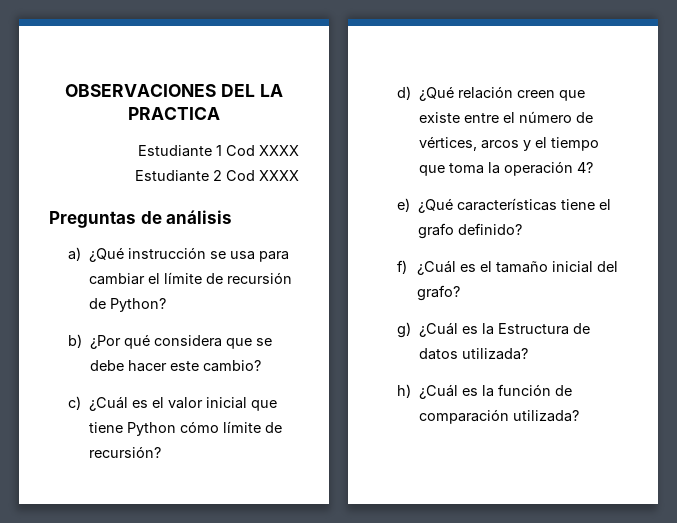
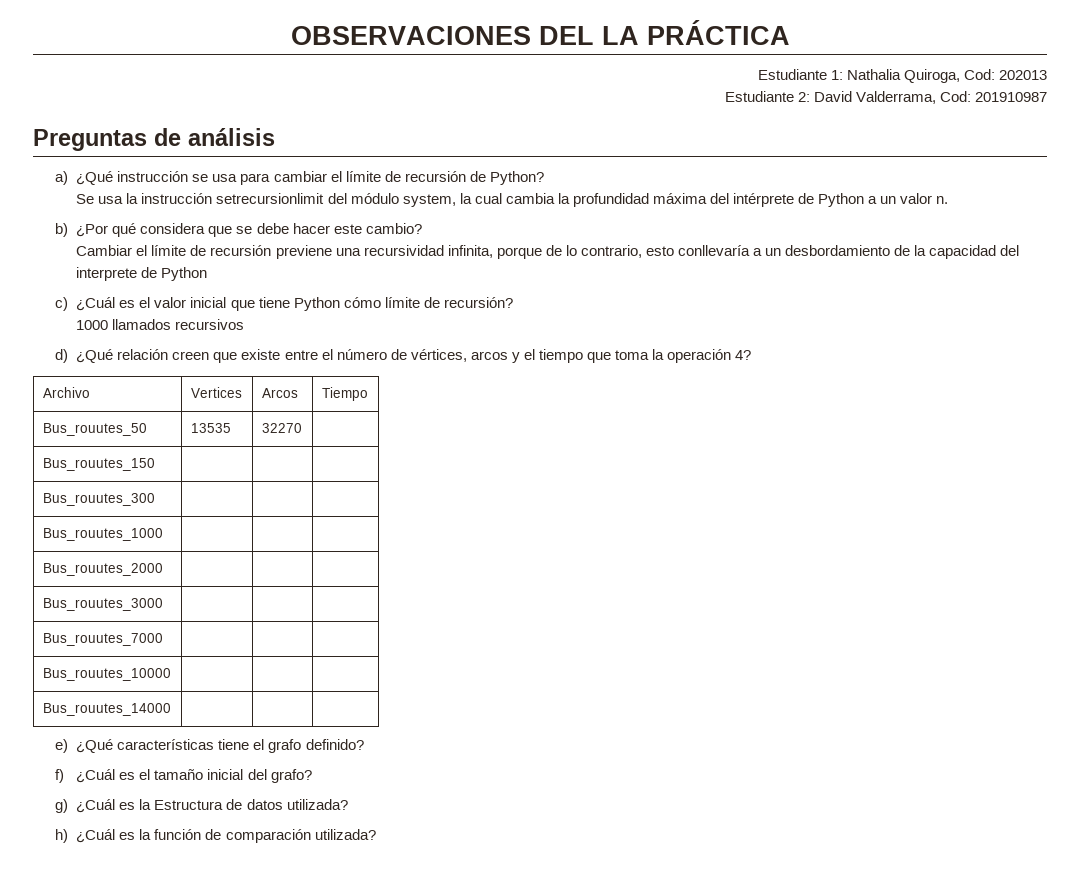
[128,107,220,120] [138,145,299,157] [135,170,299,182] PRACTICA // Estudiante 1 Cod XXXX // Estudiante 2 Cod XXXX -> [646,20,790,45] [757,69,1047,83] [724,91,1047,104] PRÁCTICA // Estudiante 1: Nathalia Quiroga, Cod: 202013 // Estudiante 2: David Valderrama, Cod: 201910987
(166, 305) none -> [76,193,949,207] // Se usa la instrucción setrecursionlimit del módulo system, la cual cambia la profundidad máxima del intérprete de Python a un valor n.
(261, 366) none -> [76,245,1020,259] [76,267,208,281] // Cambiar el límite de recursión previene una recursividad infinita, porque de lo contrario, esto conllevaría a un desbordamiento de la capacidad del interprete de Python
(161, 452) none -> [76,319,245,330] // 1000 llamados recursivos
(593, 167) none -> [42,387,90,398] [190,387,242,398] [261,388,298,398] [321,387,368,401] [42,423,147,436] [190,423,231,433] [261,423,302,433] [42,458,155,471] [42,493,155,506] [42,528,163,541] [42,563,163,576] [42,598,163,611] [42,633,163,646] [42,668,171,681] [42,703,171,716] // Archivo | Vertices | Arcos | Tiempo // Bus_rouutes_50 | 13535 | 32270 | // Bus_rouutes_150 | | | // Bus_rouutes_300 | | | // Bus_rouutes_1000 | | | // Bus_rouutes_2000 | | | // Bus_rouutes_3000 | | | // Bus_rouutes_7000 | | | // Bus_rouutes_10000 | | | // Bus_rouutes_14000 | | |

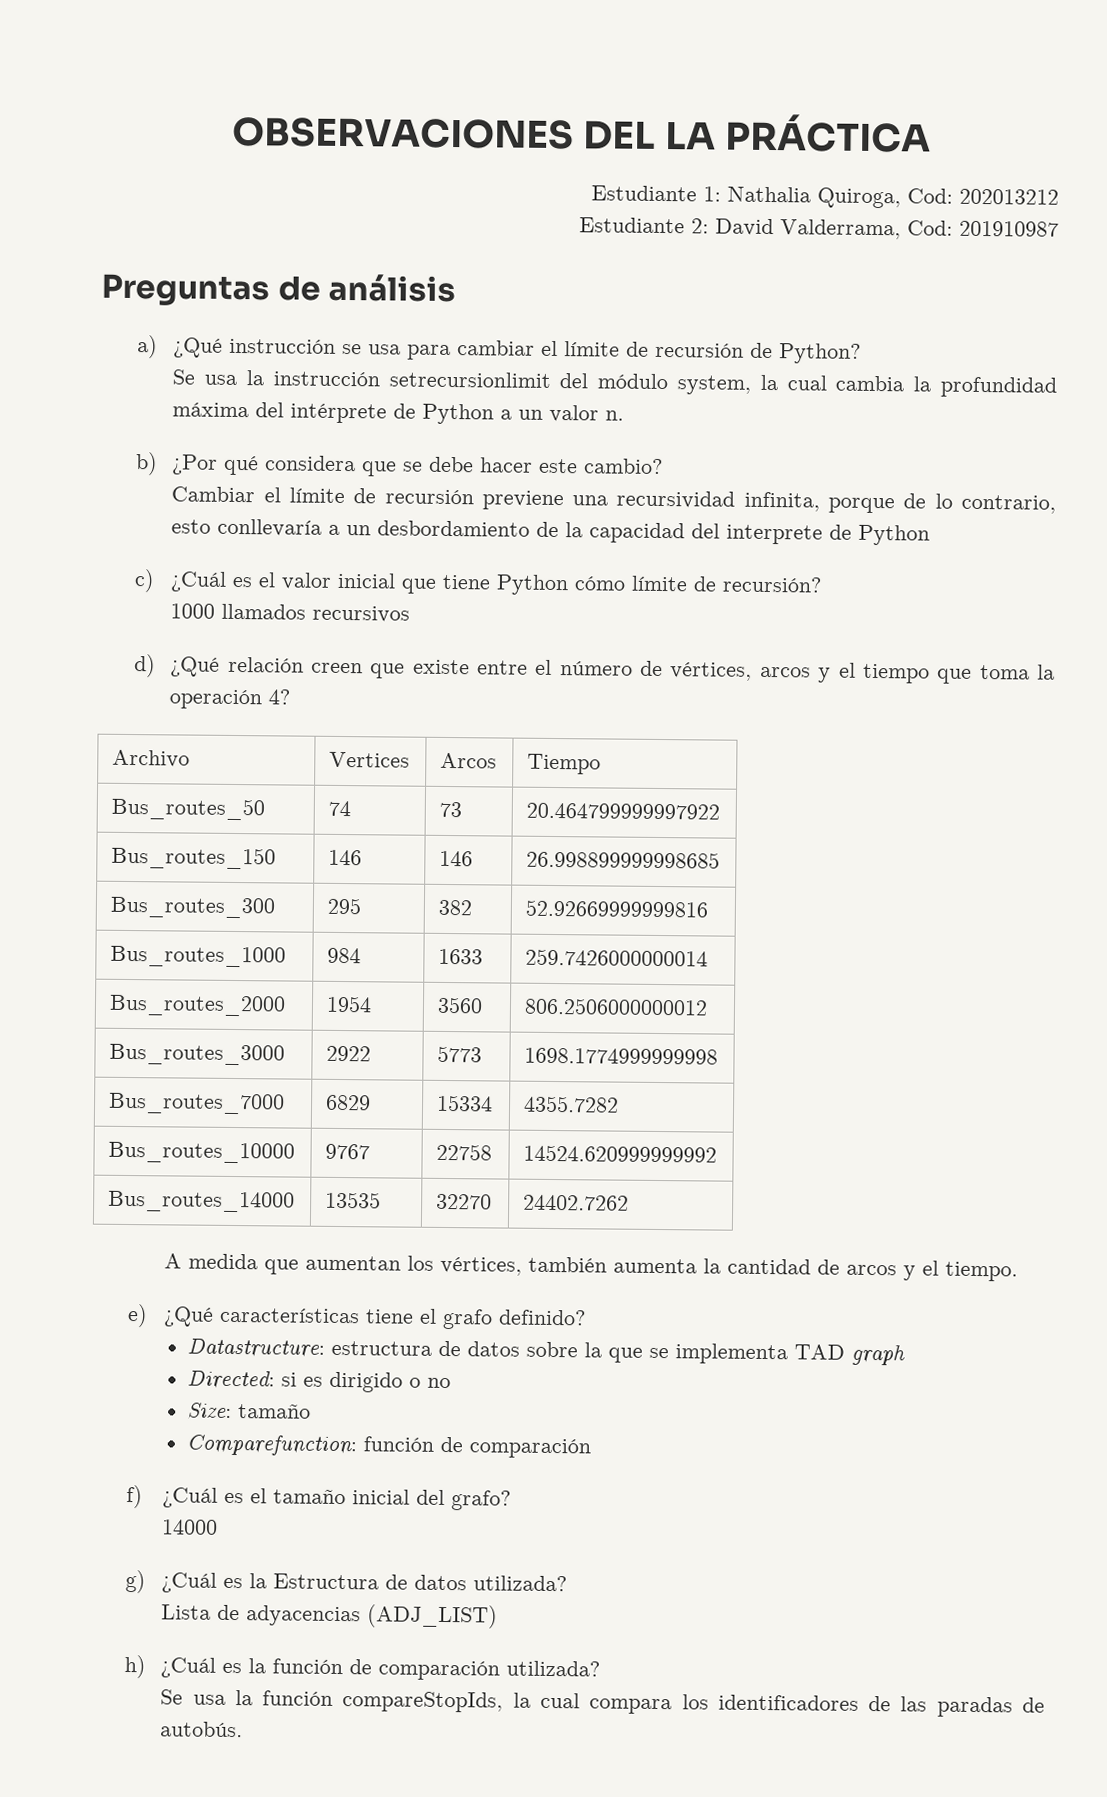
[998,70,1047,80] 202013 -> [959,188,1059,205] 202013212
[42,423,147,436] [190,423,231,433] [261,423,302,433] [42,458,155,471] [42,493,155,506] [42,528,163,541] [42,563,163,576] [42,598,163,611] [42,633,163,646] [42,668,171,681] [42,703,171,716] Bus_rouutes_50 | 13535 | 32270 | // Bus_rouutes_150 | | | // Bus_rouutes_300 | | | // Bus_rouutes_1000 | | | // Bus_rouutes_2000 | | | // Bus_rouutes_3000 | | | // Bus_rouutes_7000 | | | // Bus_rouutes_10000 | | | // Bus_rouutes_14000 | | | -> [111,797,266,821] [328,800,352,817] [439,801,463,818] [526,802,721,820] [111,846,277,870] [328,849,363,866] [439,850,474,867] [526,850,721,869] [110,896,276,919] [327,897,362,915] [438,899,473,916] [525,899,709,918] [110,945,287,968] [327,947,362,964] [438,948,484,965] [525,948,709,967] [109,994,287,1017] [326,995,373,1013] [437,996,484,1014] [524,997,709,1016] [109,1043,286,1066] [326,1045,372,1062] [437,1045,483,1063] [524,1047,719,1065] [108,1092,286,1115] [325,1094,372,1111] [436,1094,494,1112] [523,1095,620,1113] [108,1141,296,1164] [325,1143,371,1160] [436,1143,493,1161] [523,1144,718,1163] [108,1190,296,1213] [325,1191,382,1209] [436,1193,493,1210] [523,1194,630,1211] [164,1253,1019,1282] Bus_routes_50 | 74 | 73 | 20.464799999997922 // Bus_routes_150 | 146 | 146 | 26.998899999998685 // Bus_routes_300 | 295 | 382 | 52.92669999999816 // Bus_routes_1000 | 984 | 1633 | 259.7426000000014 // Bus_routes_2000 | 1954 | 3560 | 806.2506000000012 // Bus_routes_3000 | 2922 | 5773 | 1698.1774999999998 // Bus_routes_7000 | 6829 | 15334 | 4355.7282 // Bus_routes_10000 | 9767 | 22758 | 14524.620999999992 // Bus_routes_14000 | 13535 | 32270 | 24402.7262 // A medida que aumentan los vértices, también aumenta la cantidad de arcos y el tiempo.
(364, 744) none -> [186,1338,905,1366] [186,1370,451,1393] [186,1402,311,1420] [185,1434,591,1459] // Datastructure: estructura de datos sobre la que se implementa TAD graph // Directed: si es dirigido o no // Size: tamaño // Comparefunction: función de comparación
(312, 776) none -> [161,1519,219,1535] // 14000
(348, 804) none -> [161,1604,499,1629] // Lista de adyacencias (ADJ_LIST)
(376, 834) none -> [160,1689,1045,1718] [160,1721,244,1738] // Se usa la función compareStopIds, la cual compara los identificadores de las paradas de autobús.

